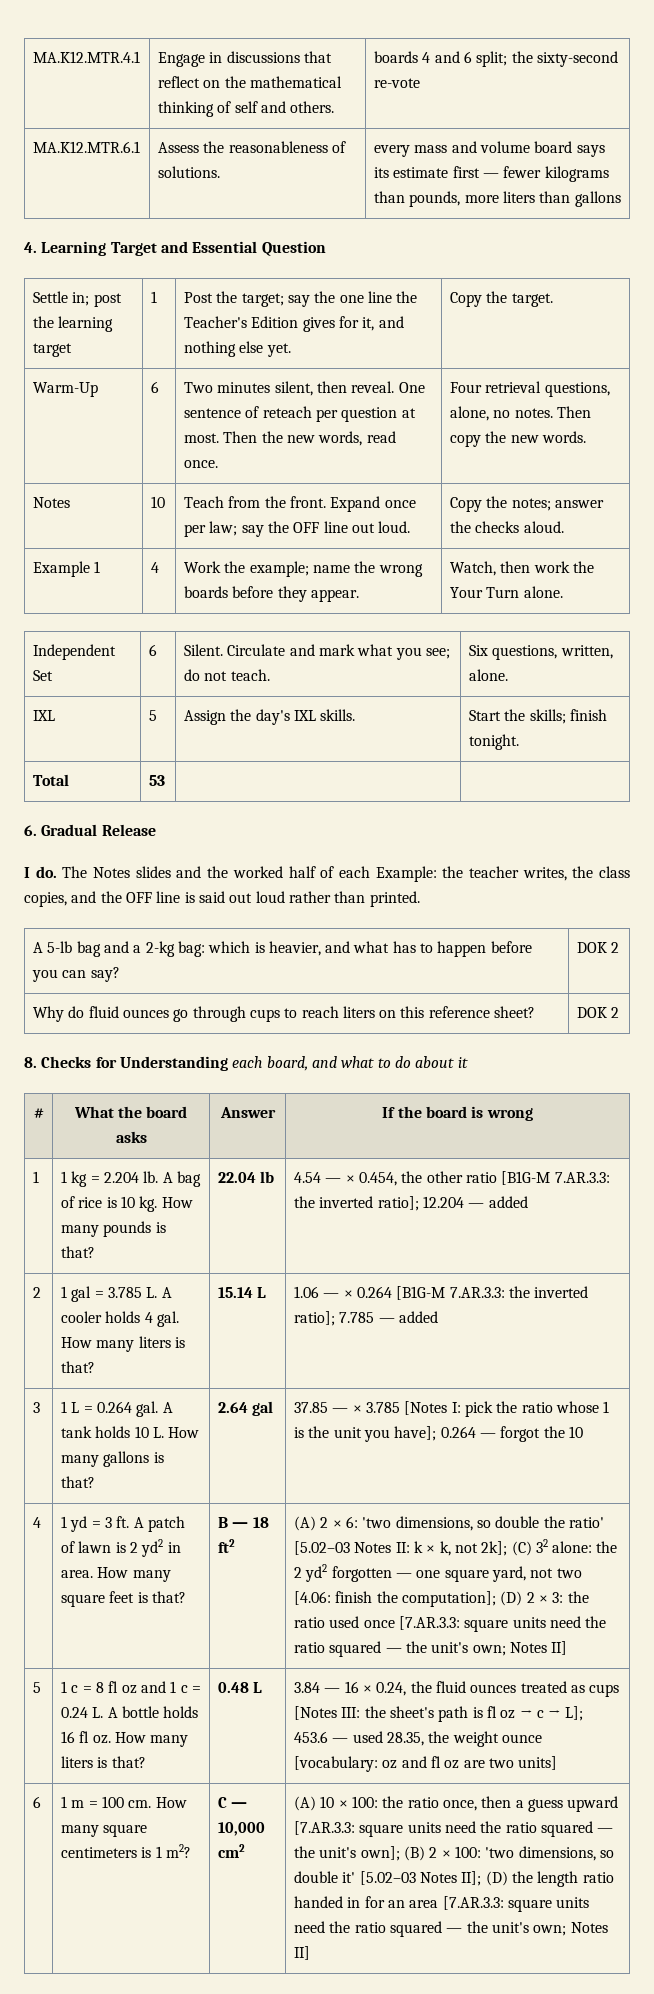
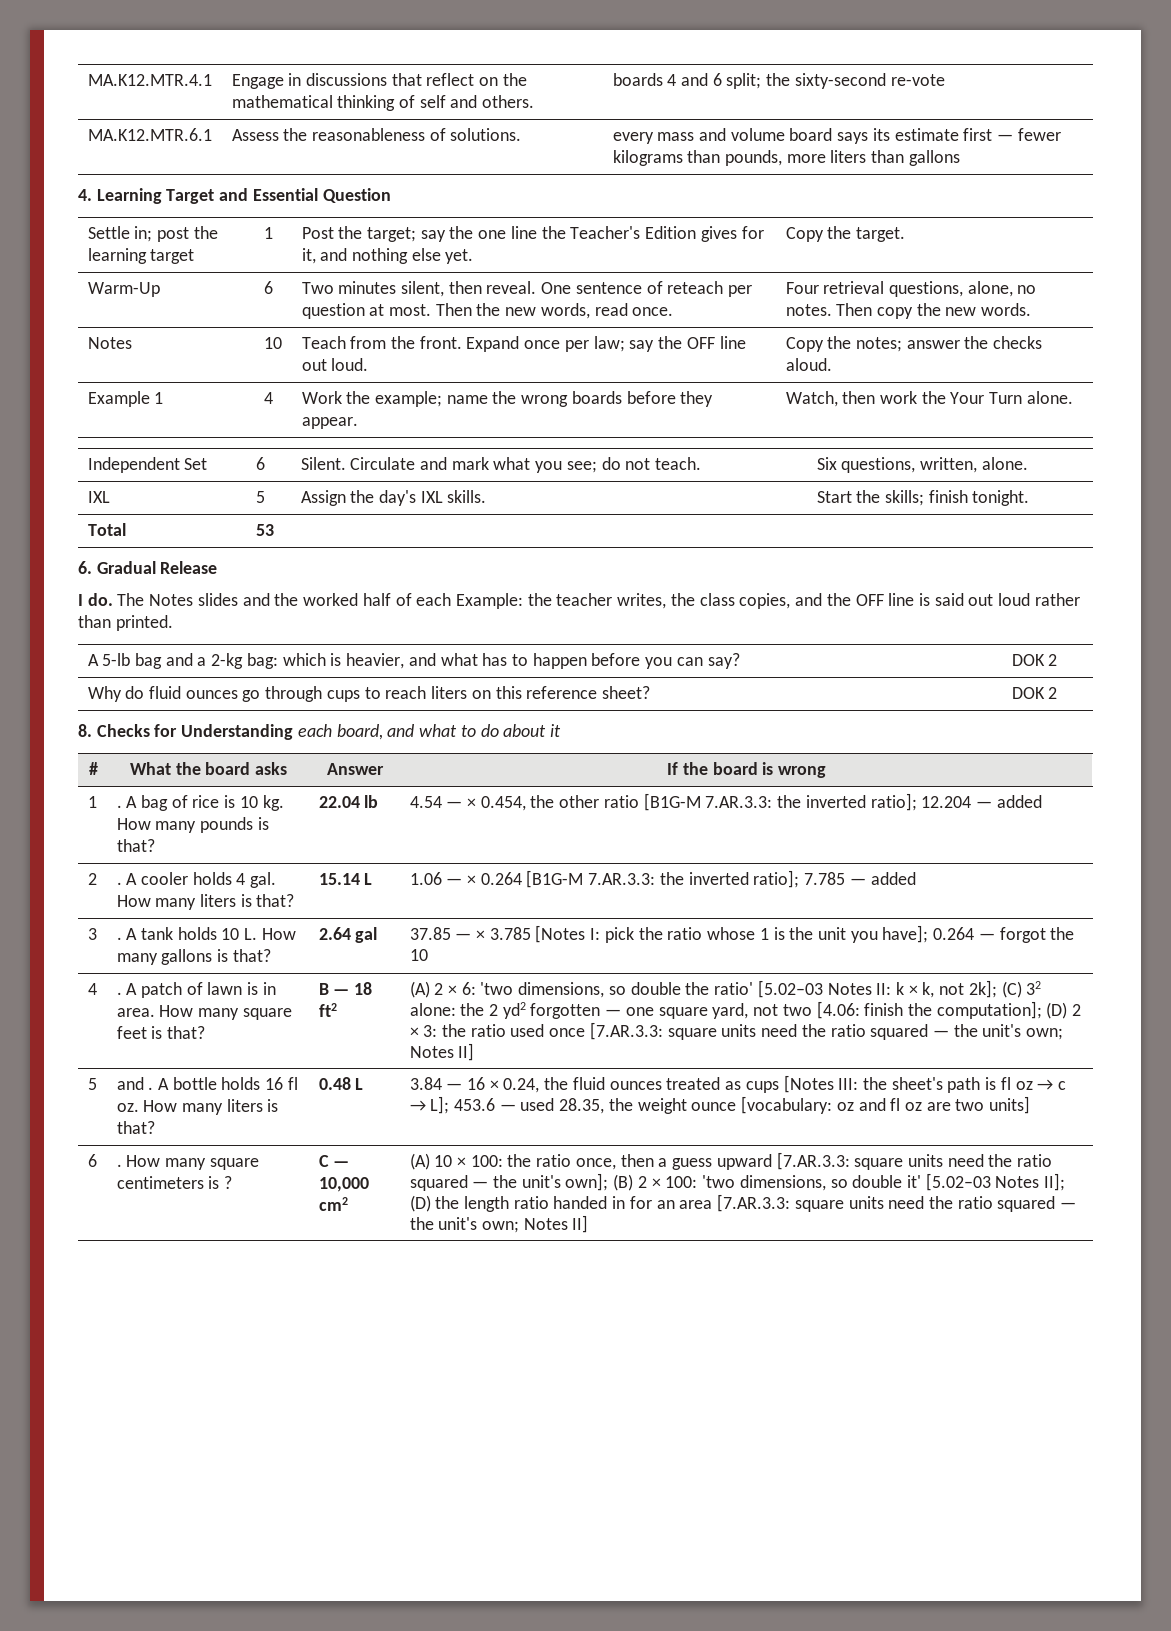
[60,1171,159,1187] 1 kg = 2.204 lb. -> [116,805,122,808] .
[60,1286,158,1302] 1 gal = 3.785 L. -> [116,882,122,885] .
[60,1401,159,1417] 1 L = 0.264 gal. -> [116,937,122,940] .
[60,1516,130,1532] 1 yd = 3 ft. -> [116,992,122,995] .
[129,1539,164,1557] 2 yd2 -> (259, 988) none
[60,1681,201,1694] [60,1707,104,1718] 1 c = 8 fl oz and 1 c = 0.24 L. -> [116,1077,154,1090] and .
[60,1796,152,1808] 1 m = 100 cm. -> [116,1164,122,1167] .
[155,1844,191,1858] 1 m2? -> [224,1176,233,1189] ?

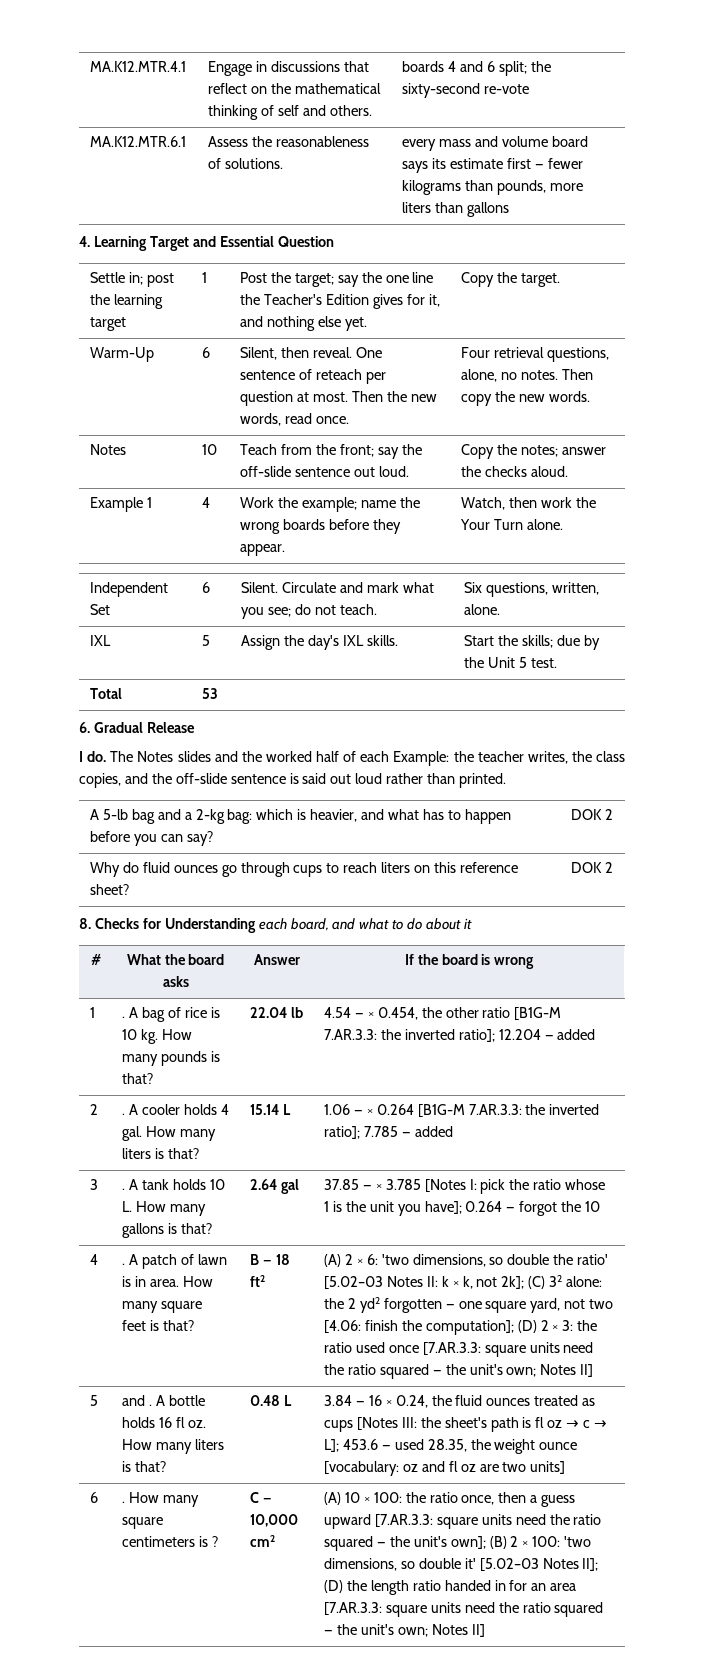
[301,281,445,297] Two minutes silent, -> [239,347,277,360] Silent,
[419,336,746,352] front. Expand once per law; say the OFF line -> [339,444,422,459] [239,466,350,477] front; say the off-slide sentence
[928,490,1030,506] finish tonight. -> [556,635,600,650] [463,657,557,668] due by the Unit 5 test.
[855,593,915,606] OFF line -> [175,773,286,784] off-slide sentence

